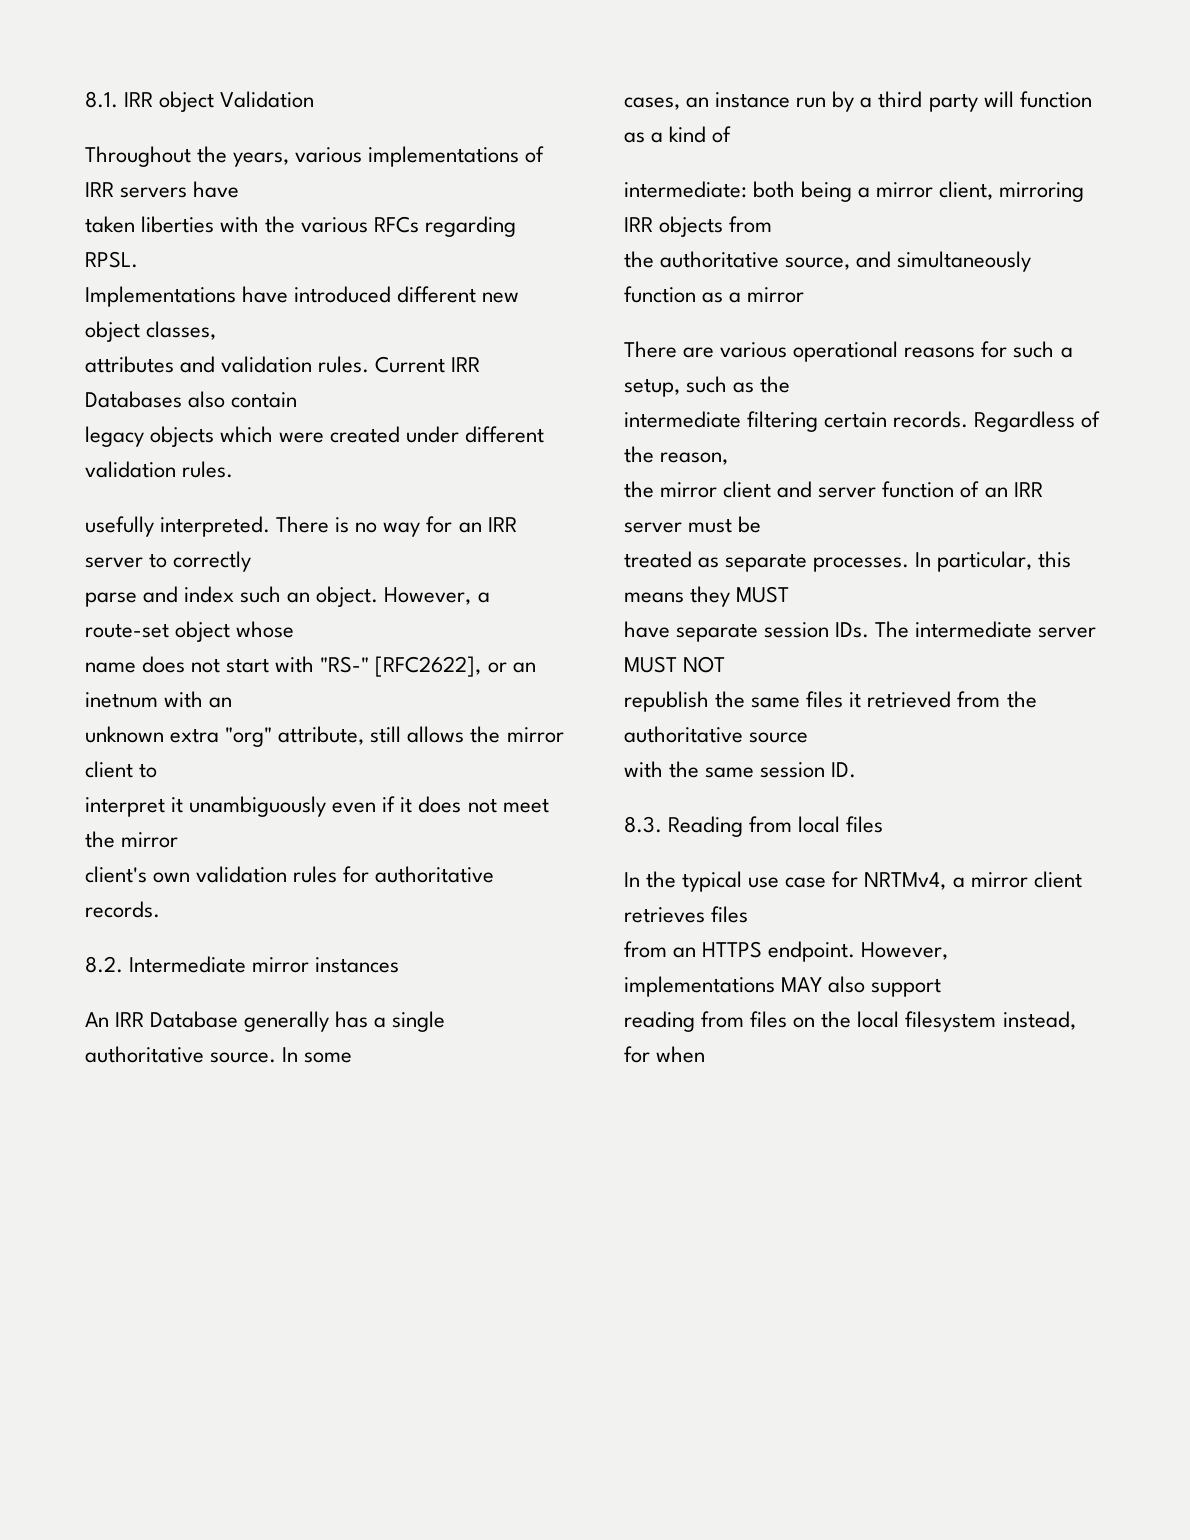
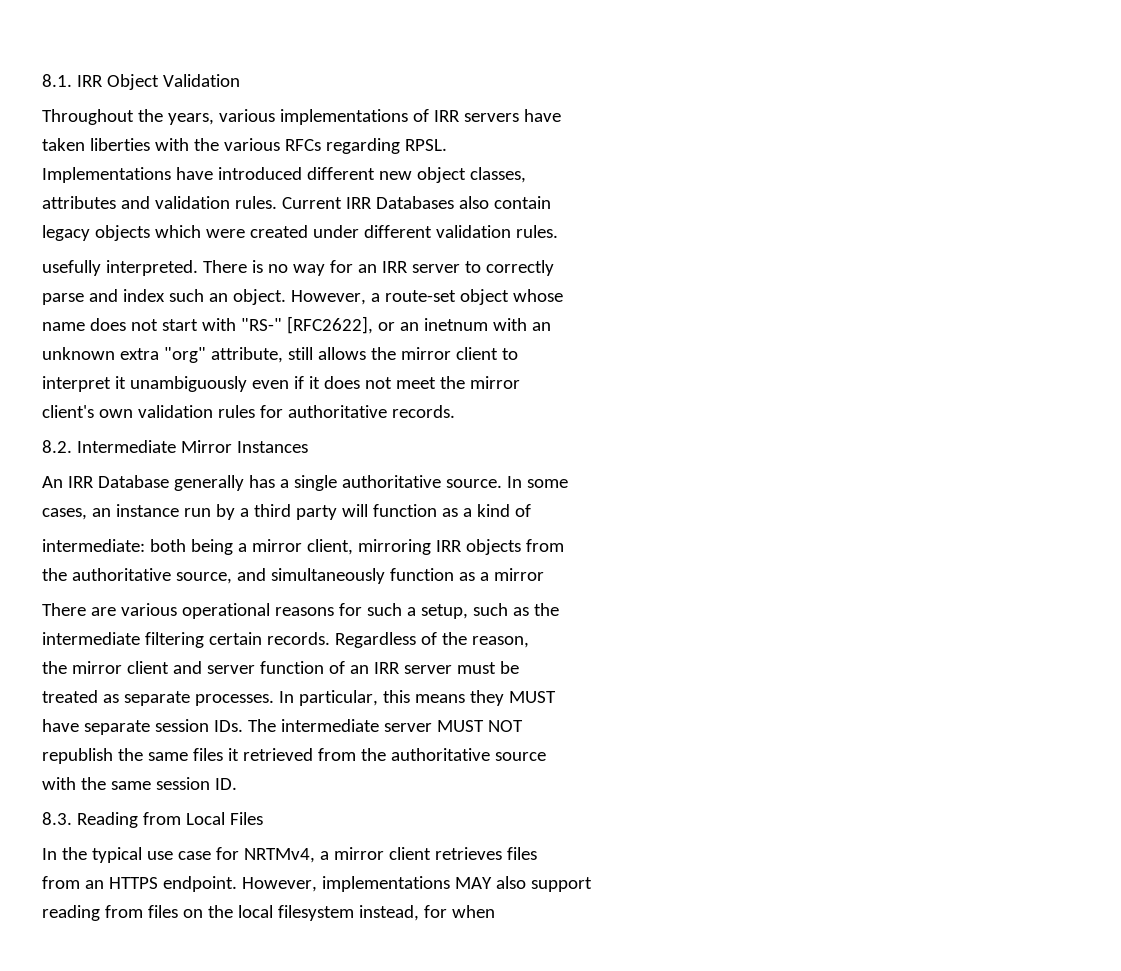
[159,91,215,112] object -> [106,74,159,90] Object
[252,957,400,973] mirror instances -> [180,440,308,453] Mirror Instances
[798,816,884,833] local files -> [185,812,263,825] Local Files

